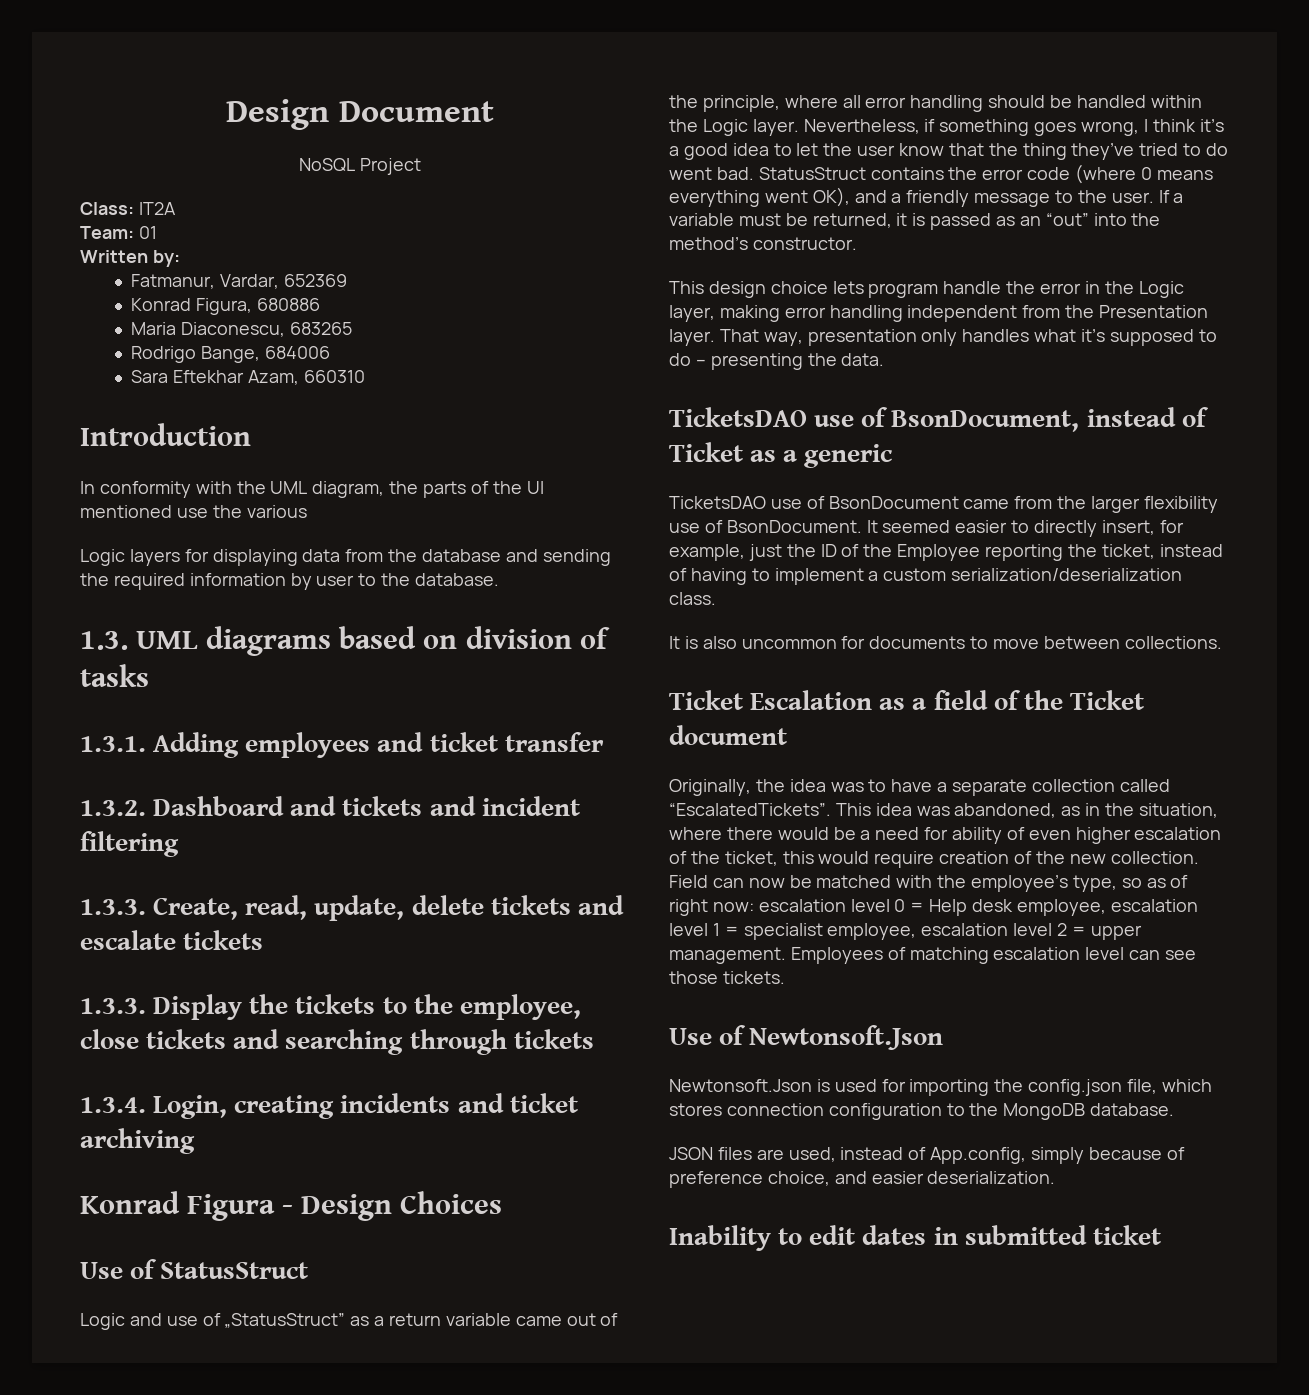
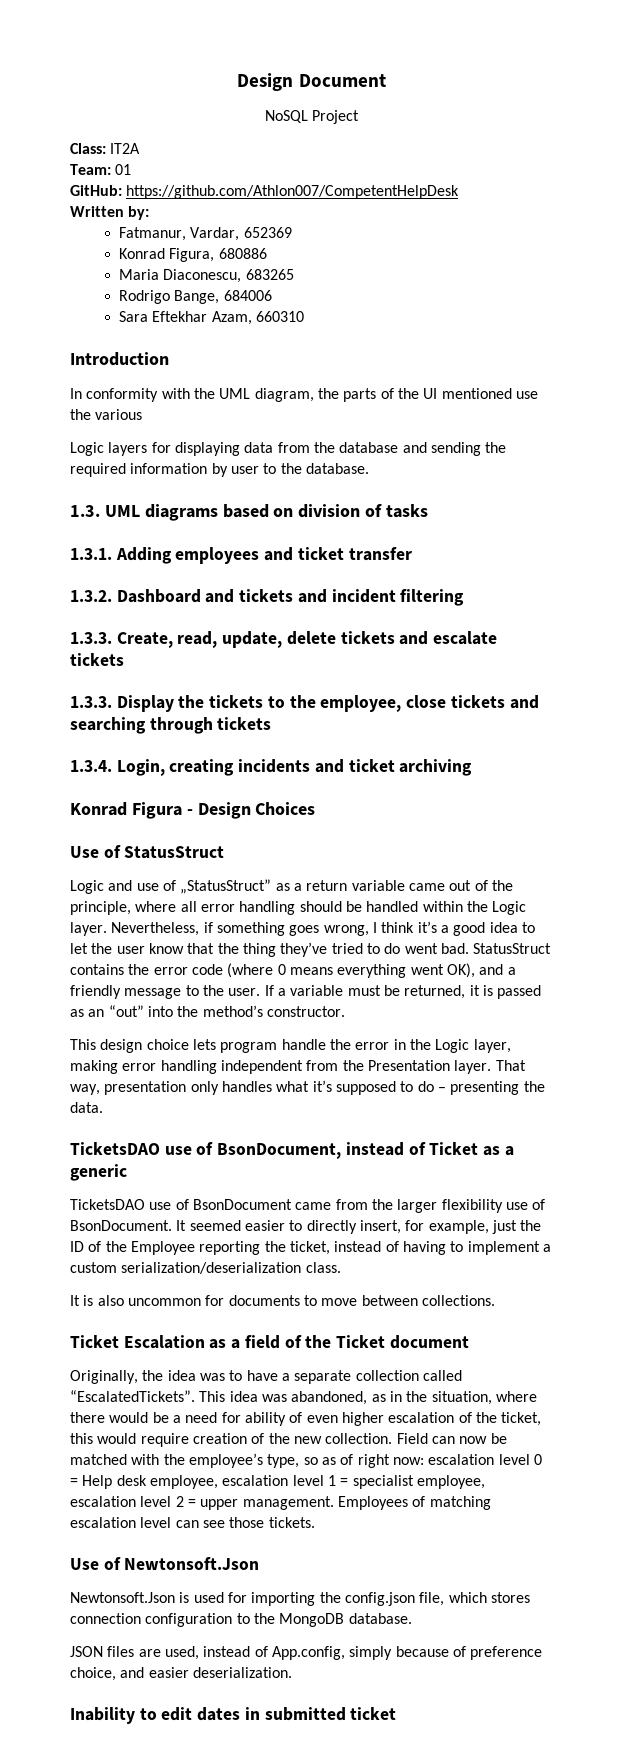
(157, 232) none -> [70,185,460,199] // GitHub: https://github.com/Athlon007/CompetentHelpDesk

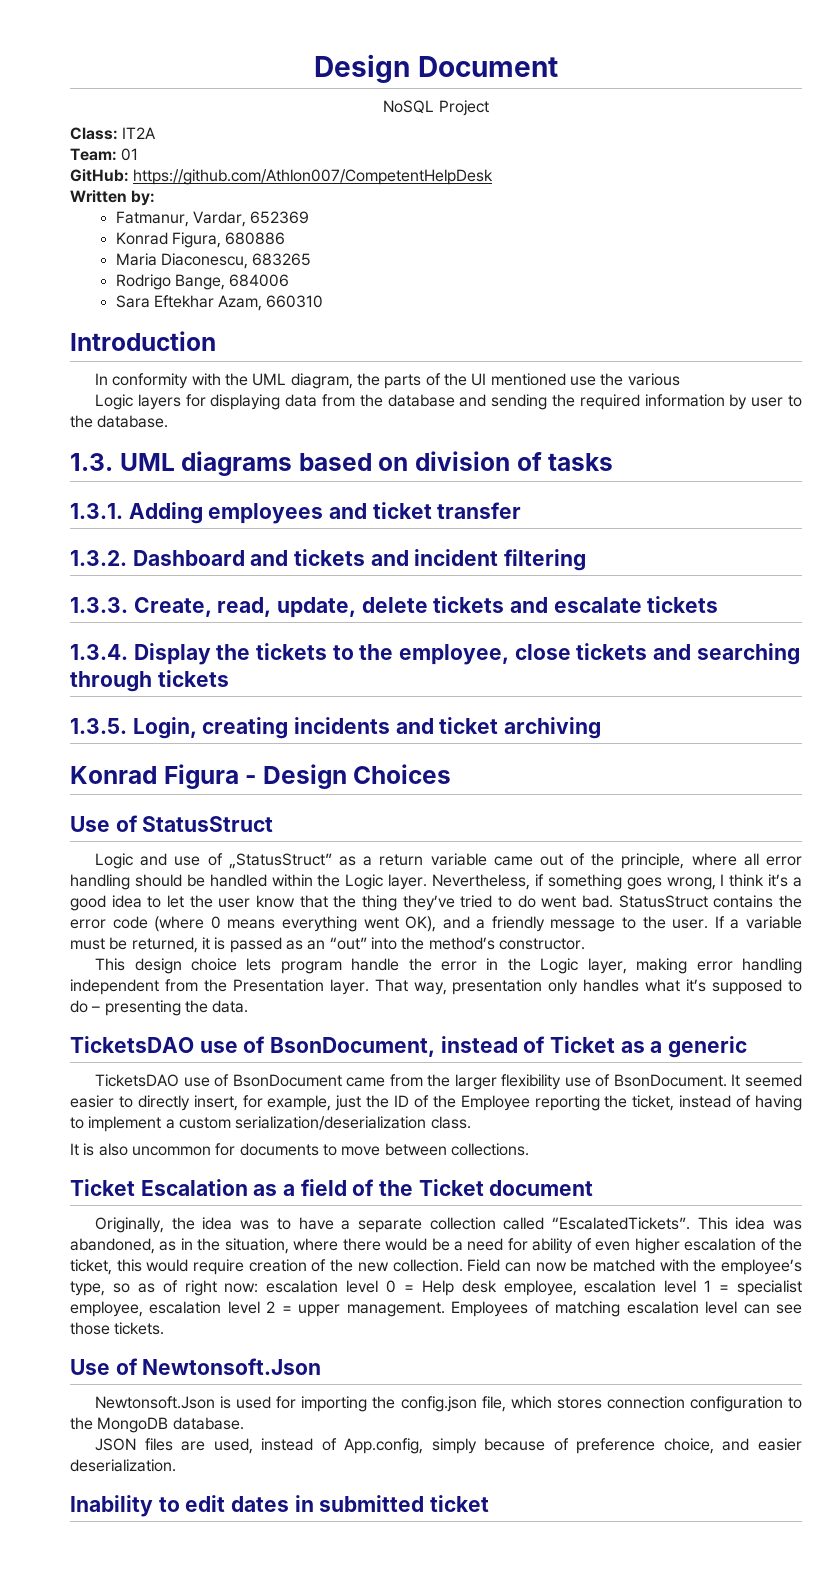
[70,696,112,708] 1.3.3. -> [70,644,128,660] 1.3.4.
[70,760,112,772] 1.3.4. -> [70,718,127,734] 1.3.5.

